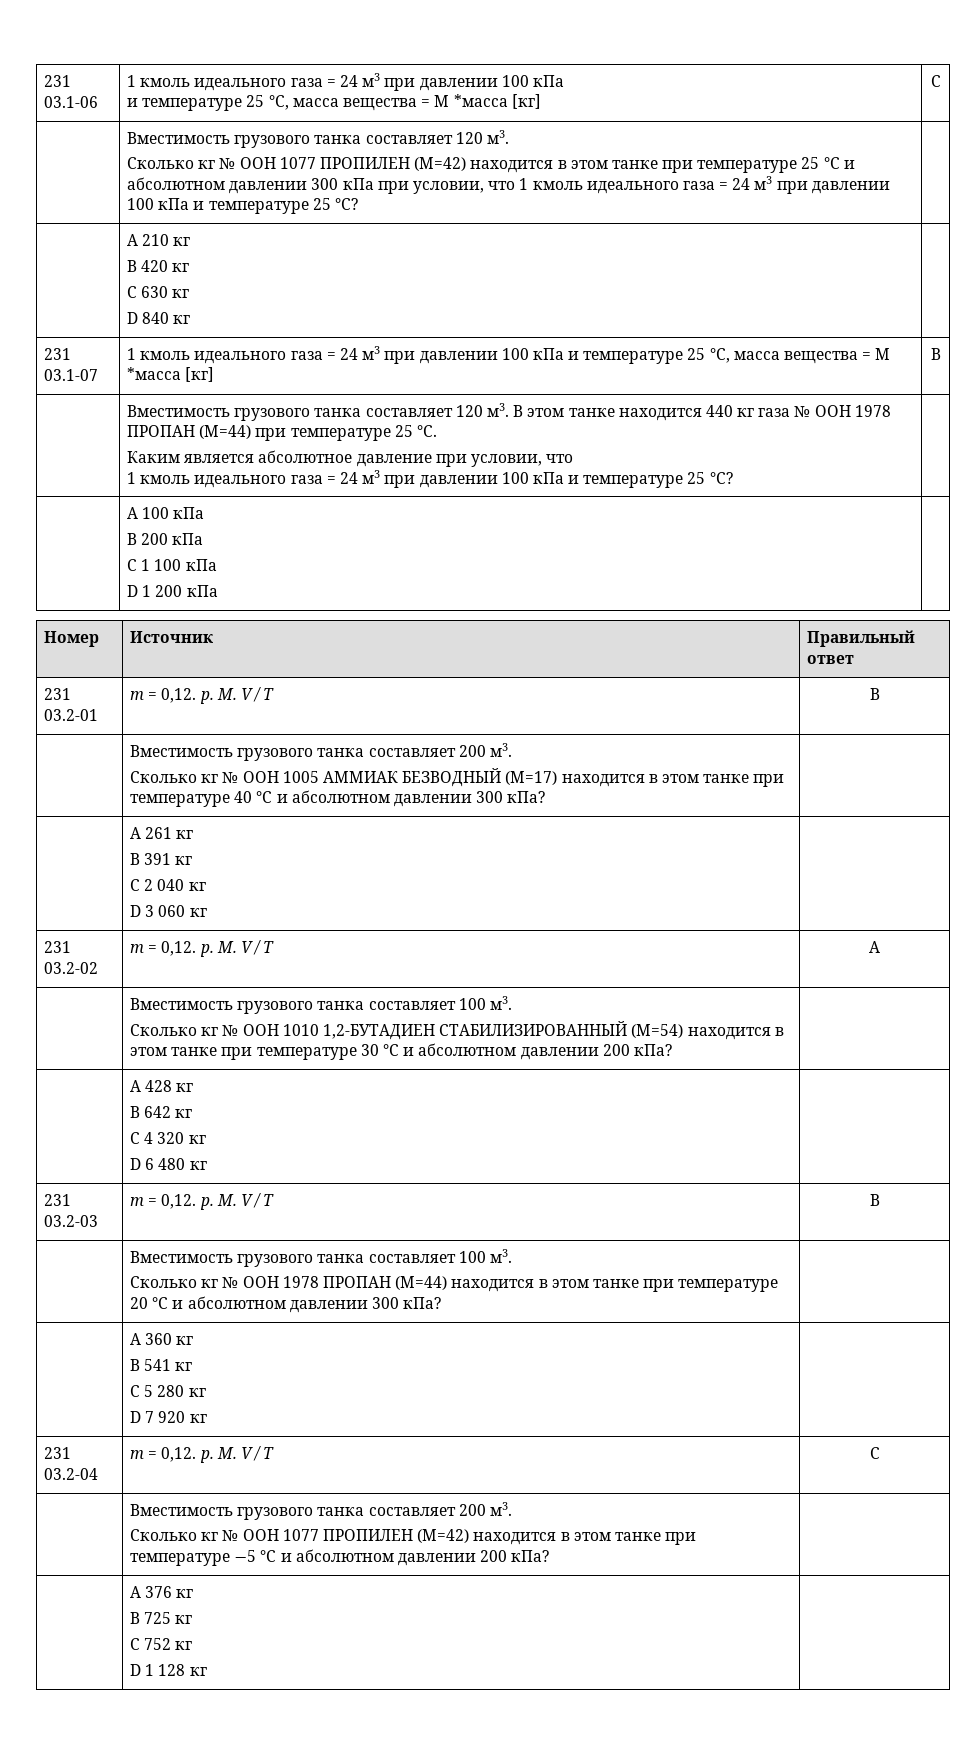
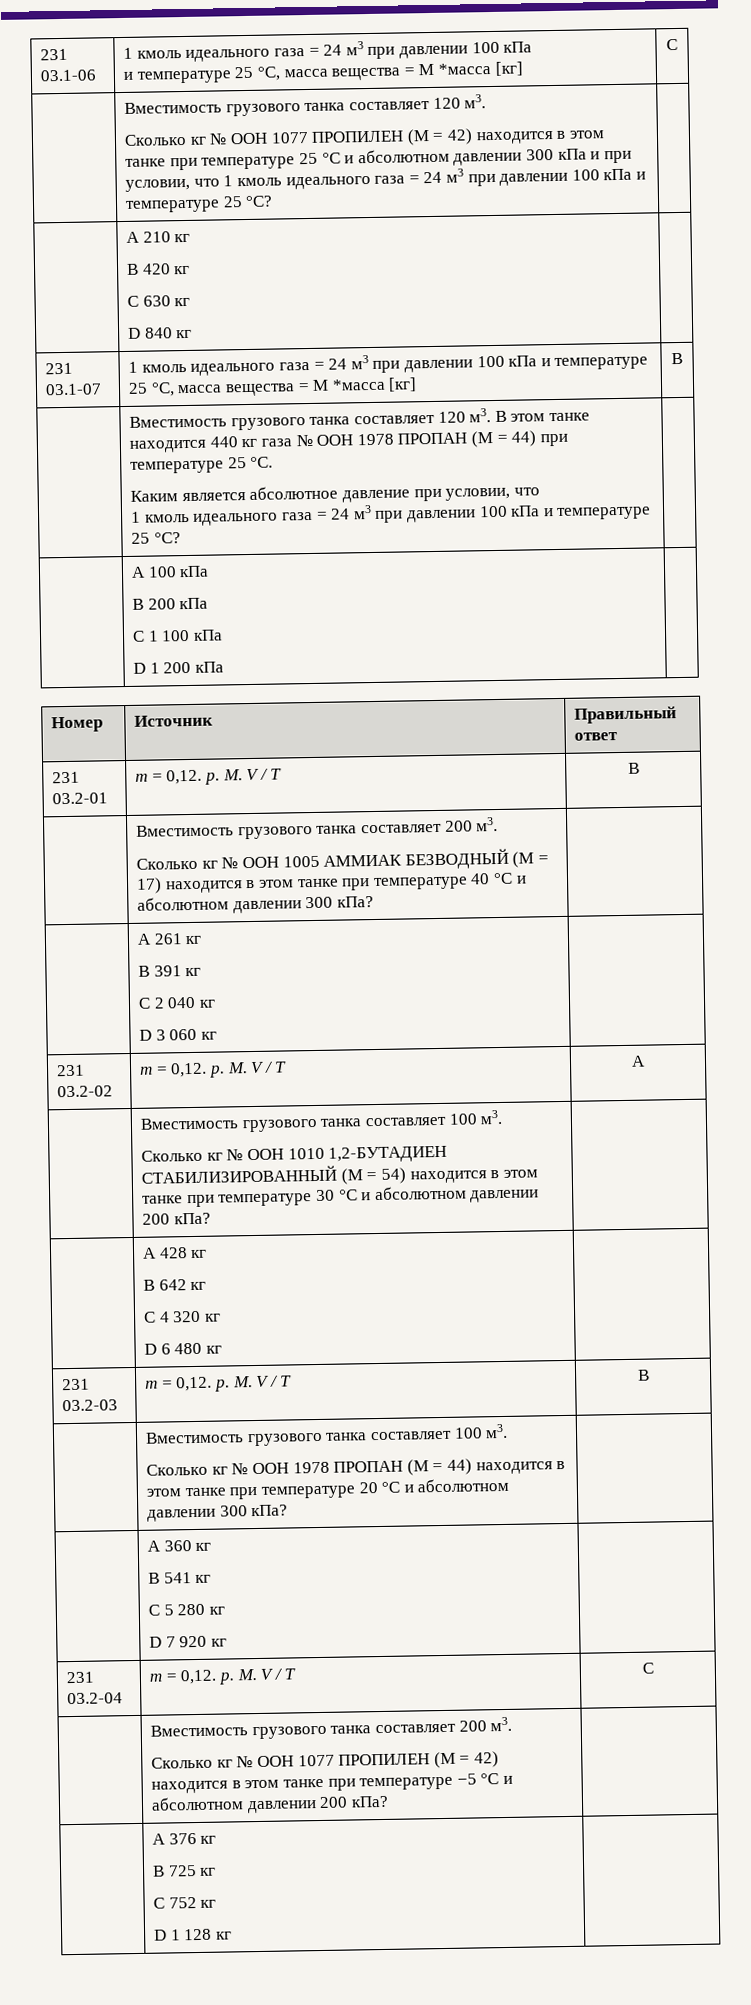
[414,157,467,171] (M=42) -> [406,128,473,146] (M = 42)
(374, 184) none -> [590,151,601,160] и
[199,425,252,439] (M=44) -> [470,430,537,448] (M = 44)
[505,771,558,785] (М=17) -> [512,851,549,868] [136,877,163,894] (М = 17)
[631,1024,684,1038] (М=54) -> [340,1167,407,1185] (М = 54)
[395,1276,448,1290] (М=44) -> [406,1458,472,1476] (М = 44)
[417,1529,470,1543] (М=42) -> [433,1751,499,1769] (М = 42)

